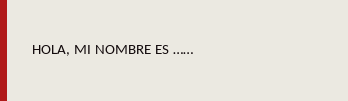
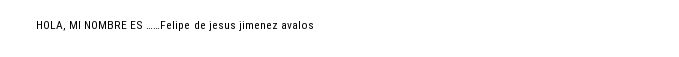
[172,52,193,54] …… -> [146,21,314,31] ……Felipe de jesus jimenez avalos

